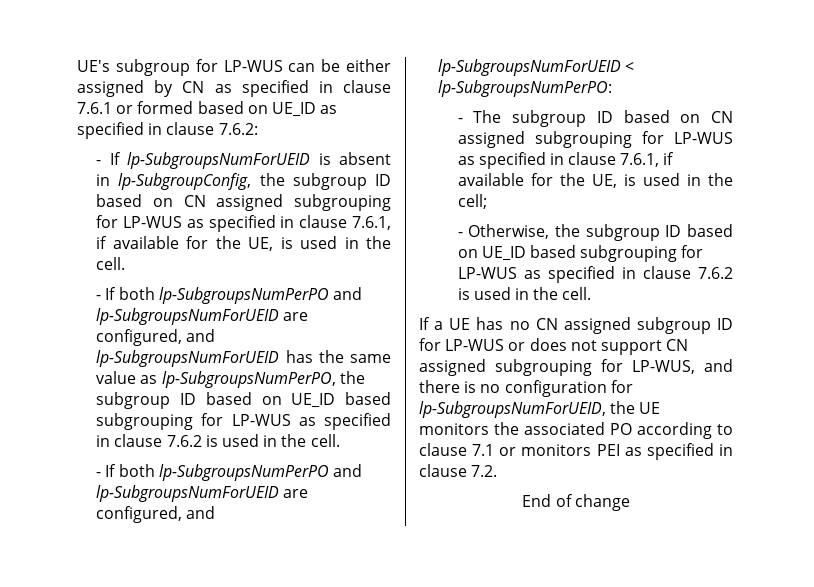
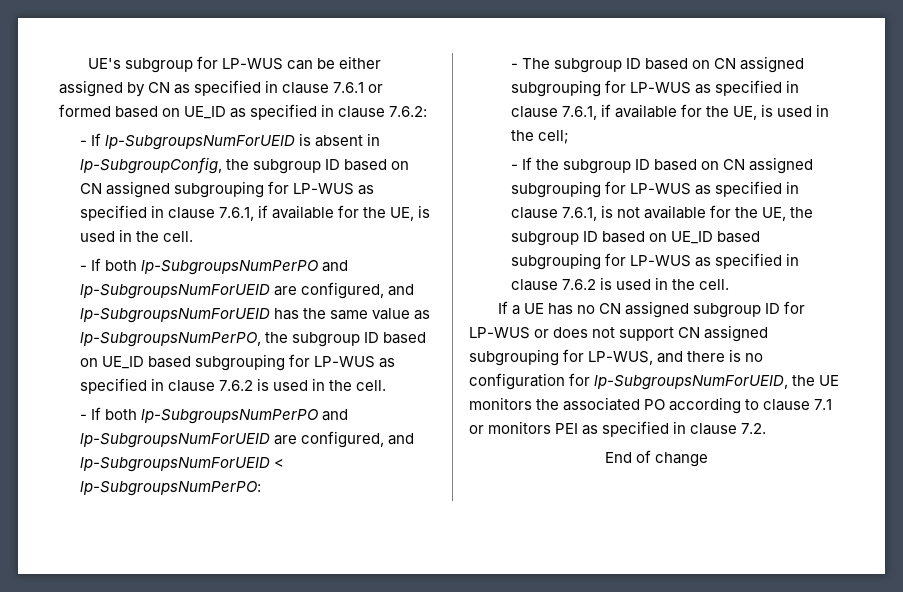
[468,224,550,239] Otherwise, -> [521,157,814,174] [510,181,800,198] [510,205,787,221] If the subgroup ID based on CN assigned subgrouping for LP-WUS as specified in clause 7.6.1, is not available for the UE,

